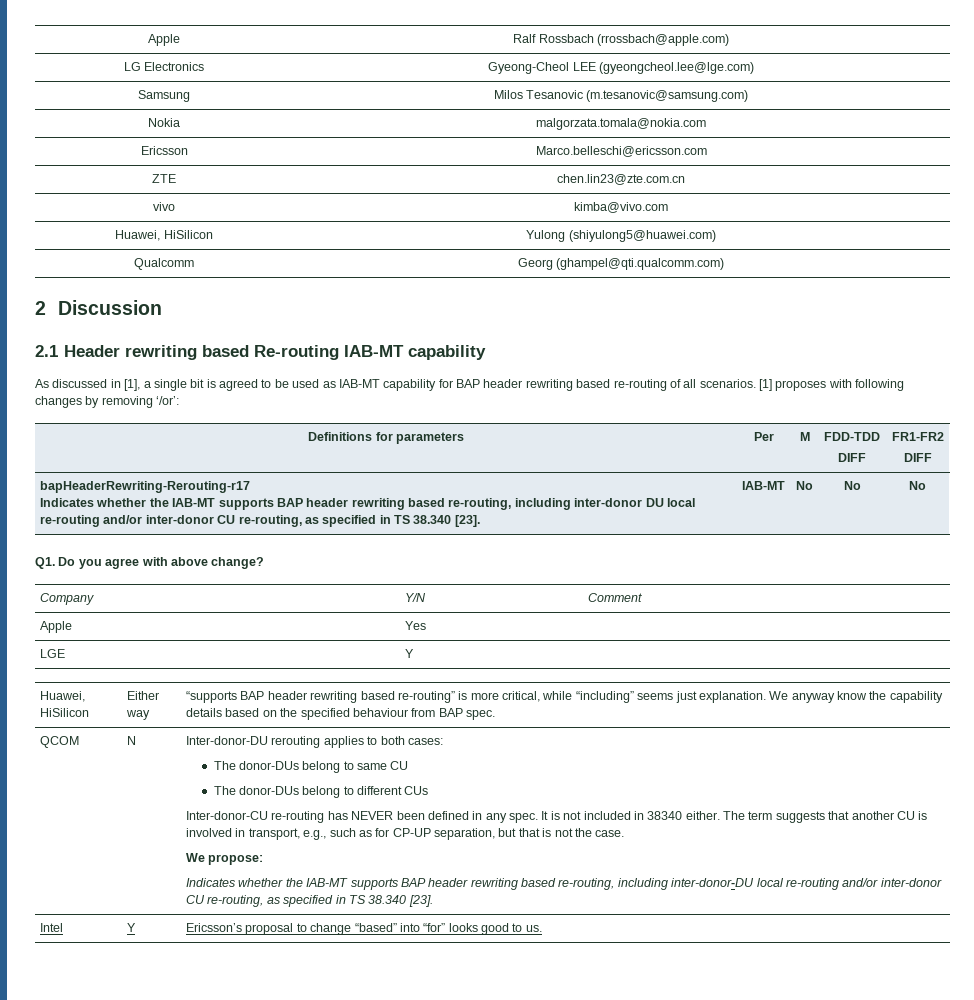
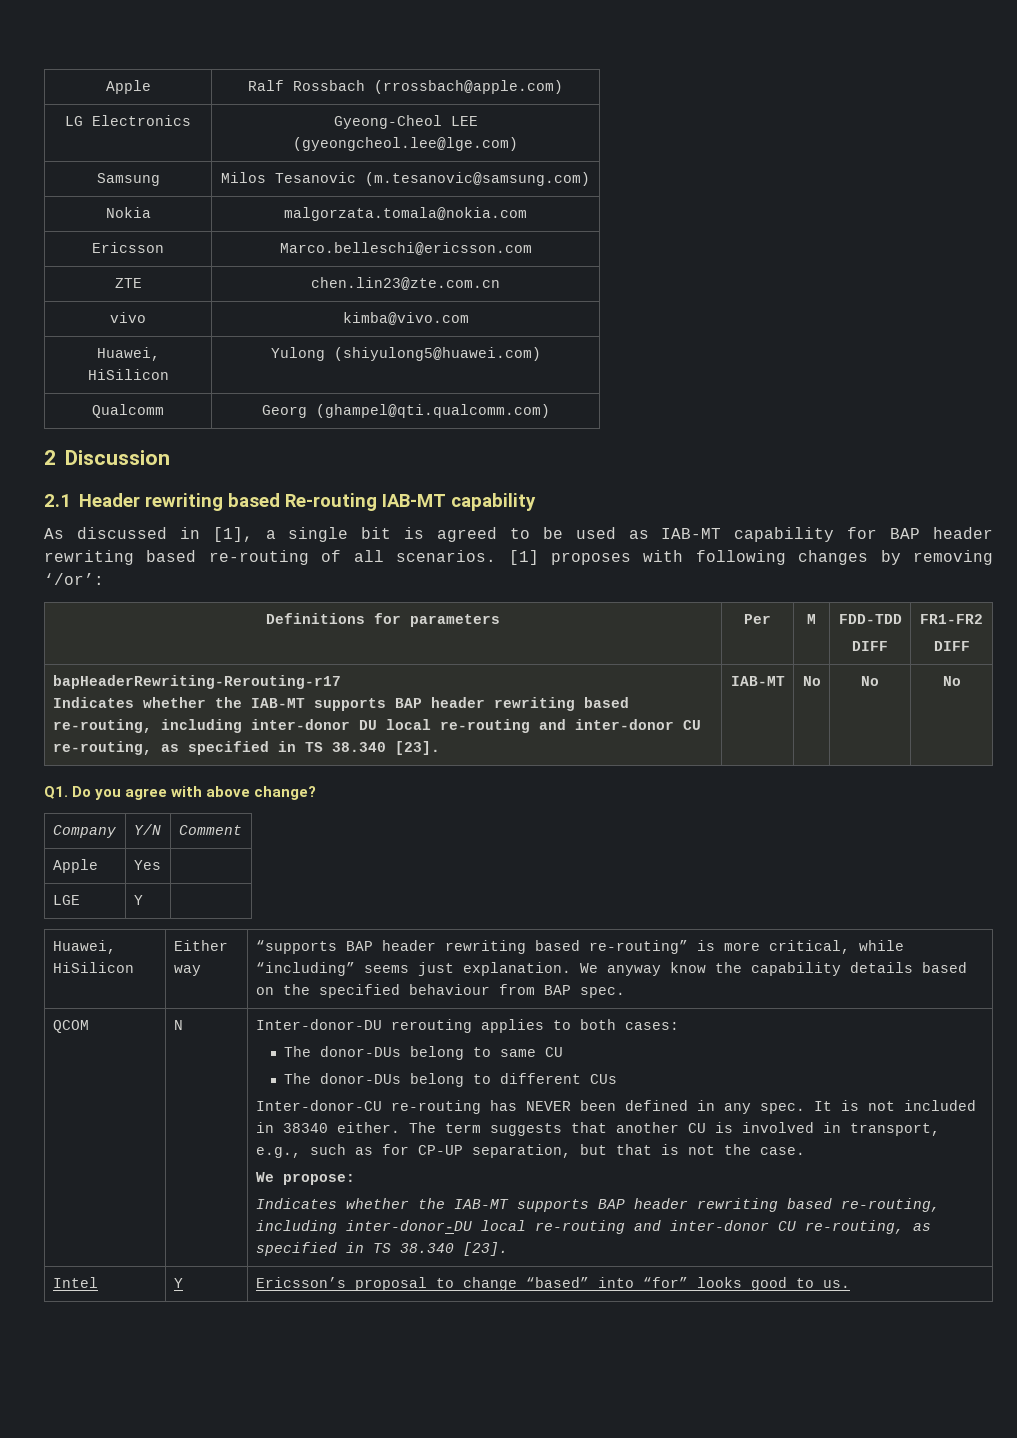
[103,515,143,524] and/or -> [538,719,566,730] and
[842,878,879,887] and/or -> [633,1220,661,1231] and

